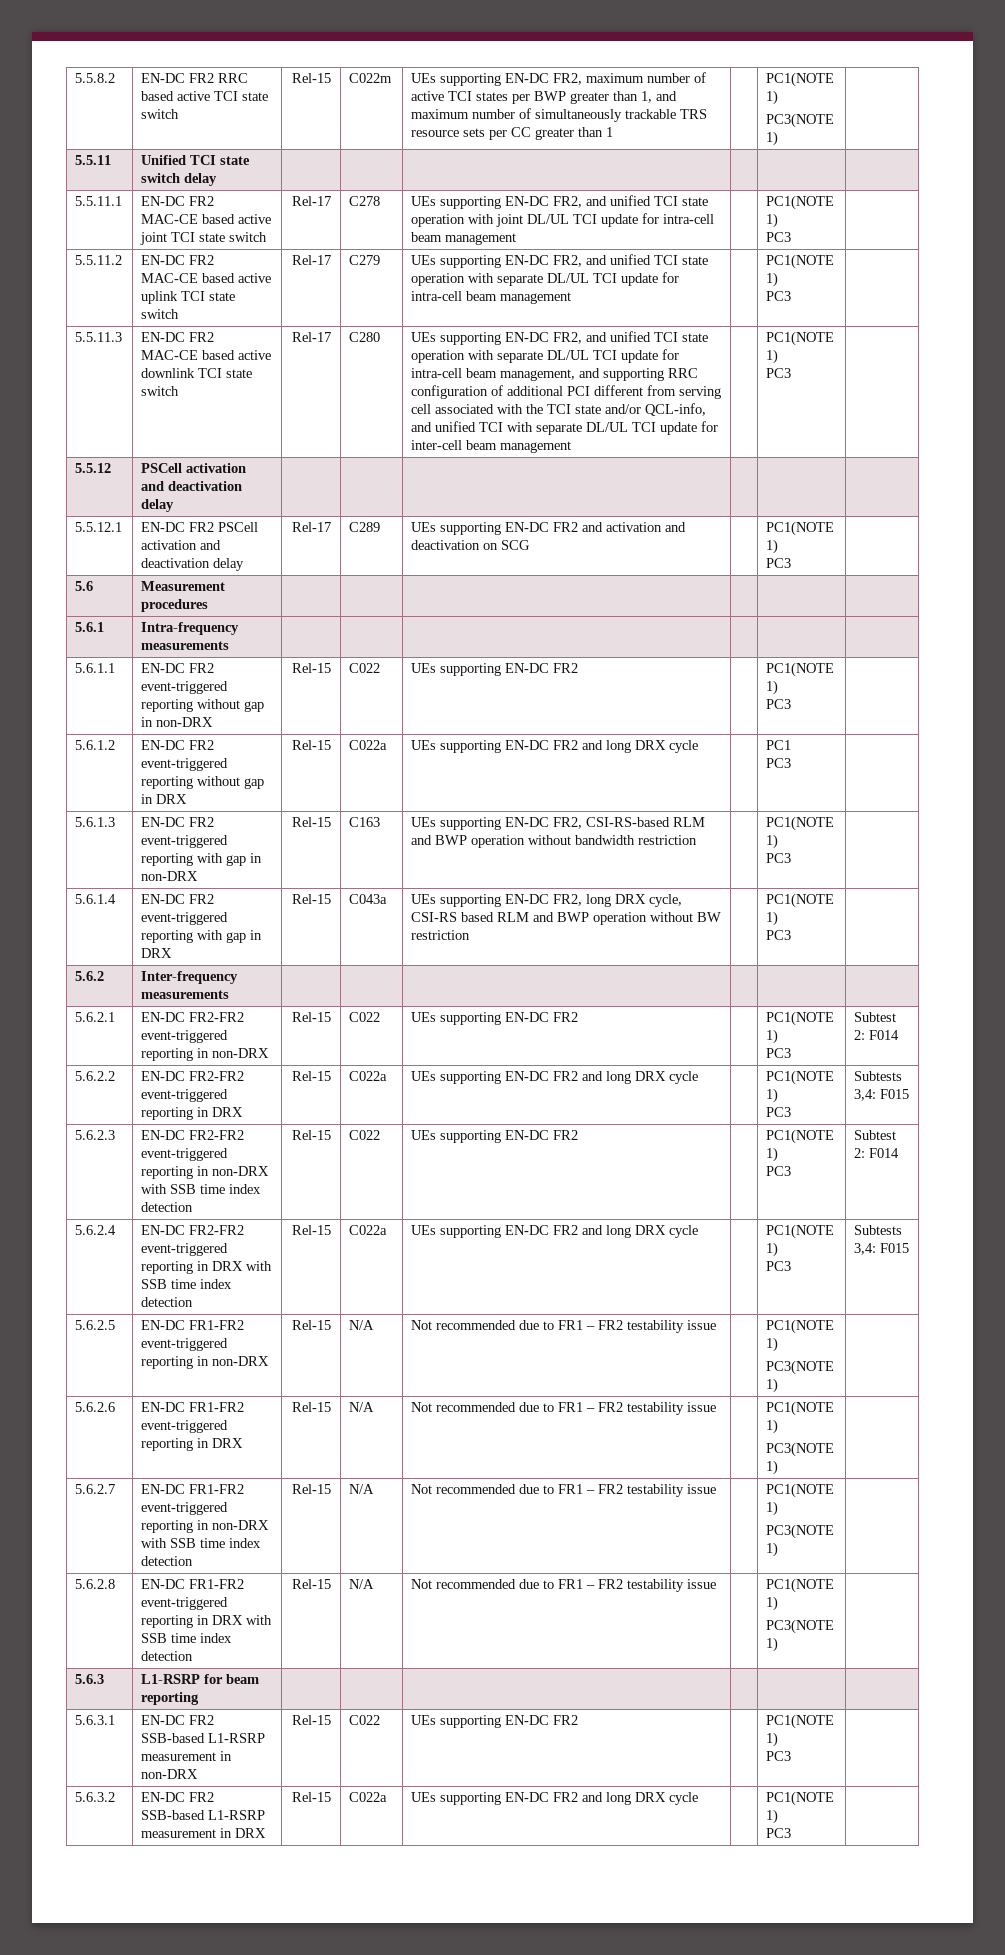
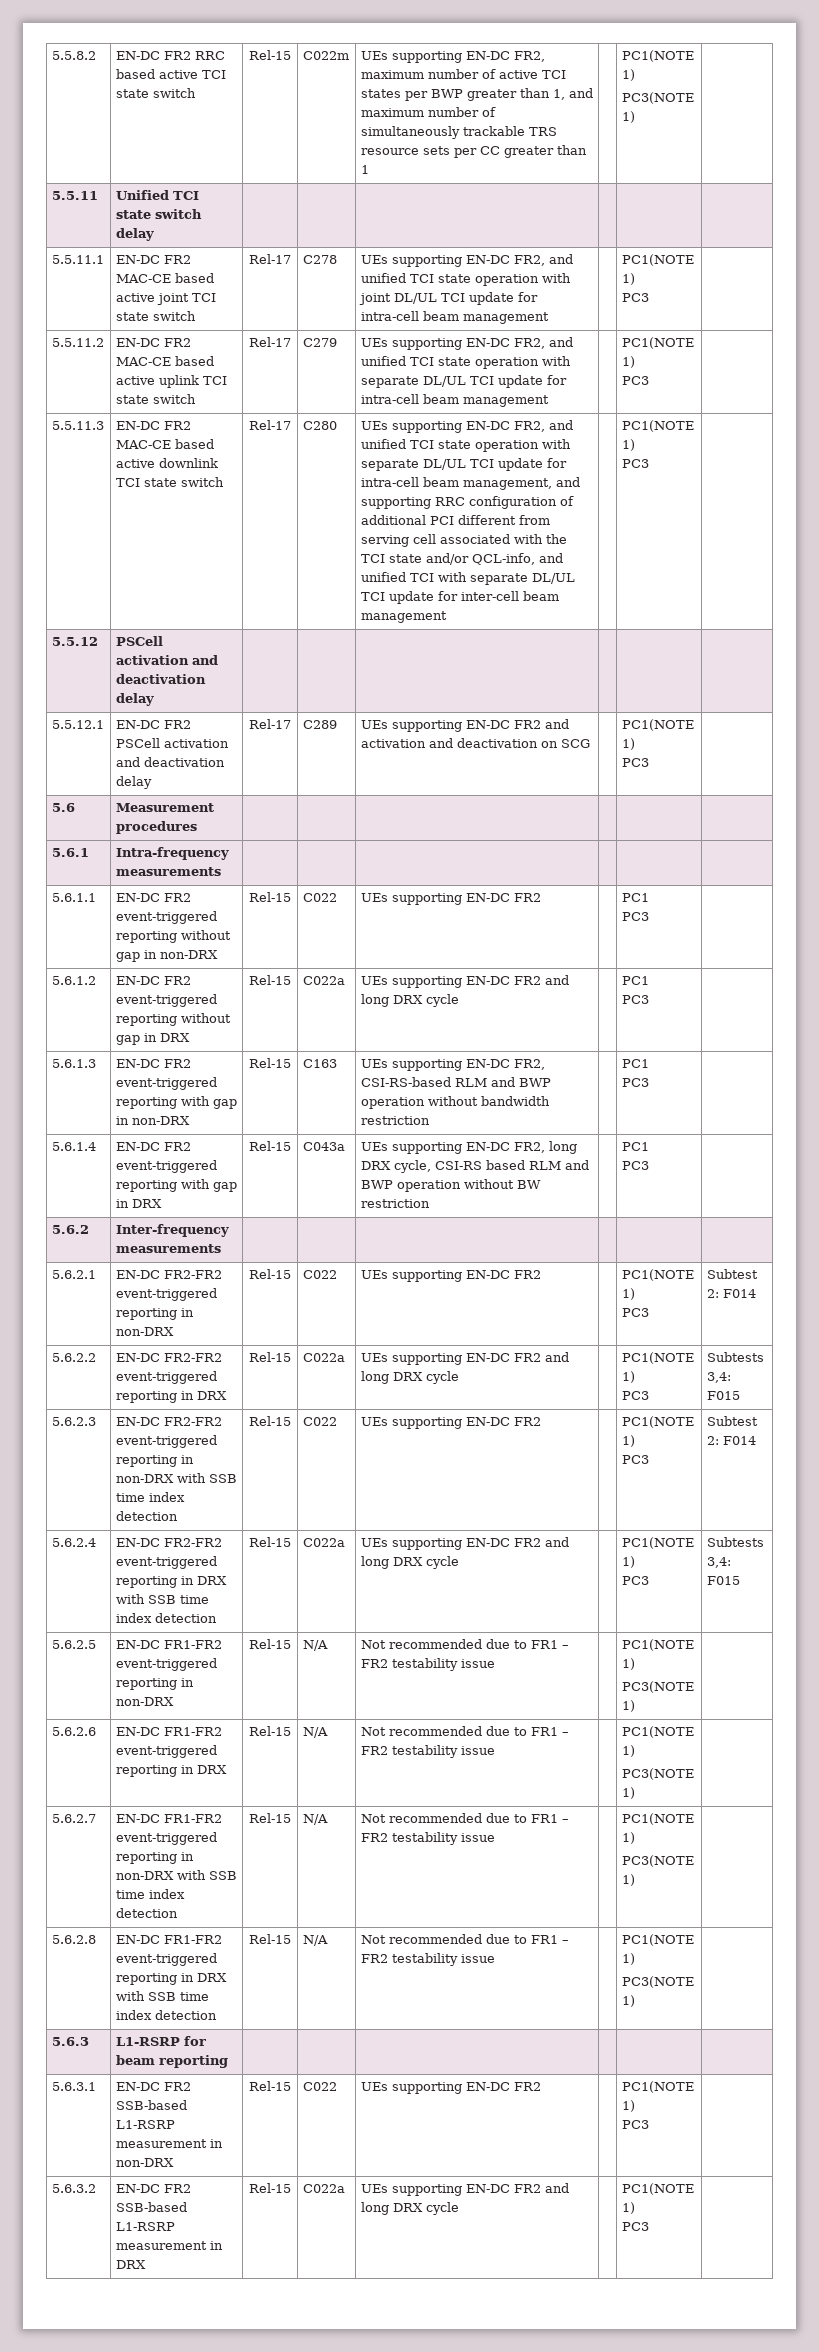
[766,662,835,677] [766,680,779,695] PC1(NOTE 1) -> [621,893,649,902] PC1
[766,816,835,831] [766,834,779,849] PC1(NOTE 1) -> [621,1059,649,1068] PC1
[766,893,835,908] [766,911,779,926] PC1(NOTE 1) -> [621,1142,649,1151] PC1

